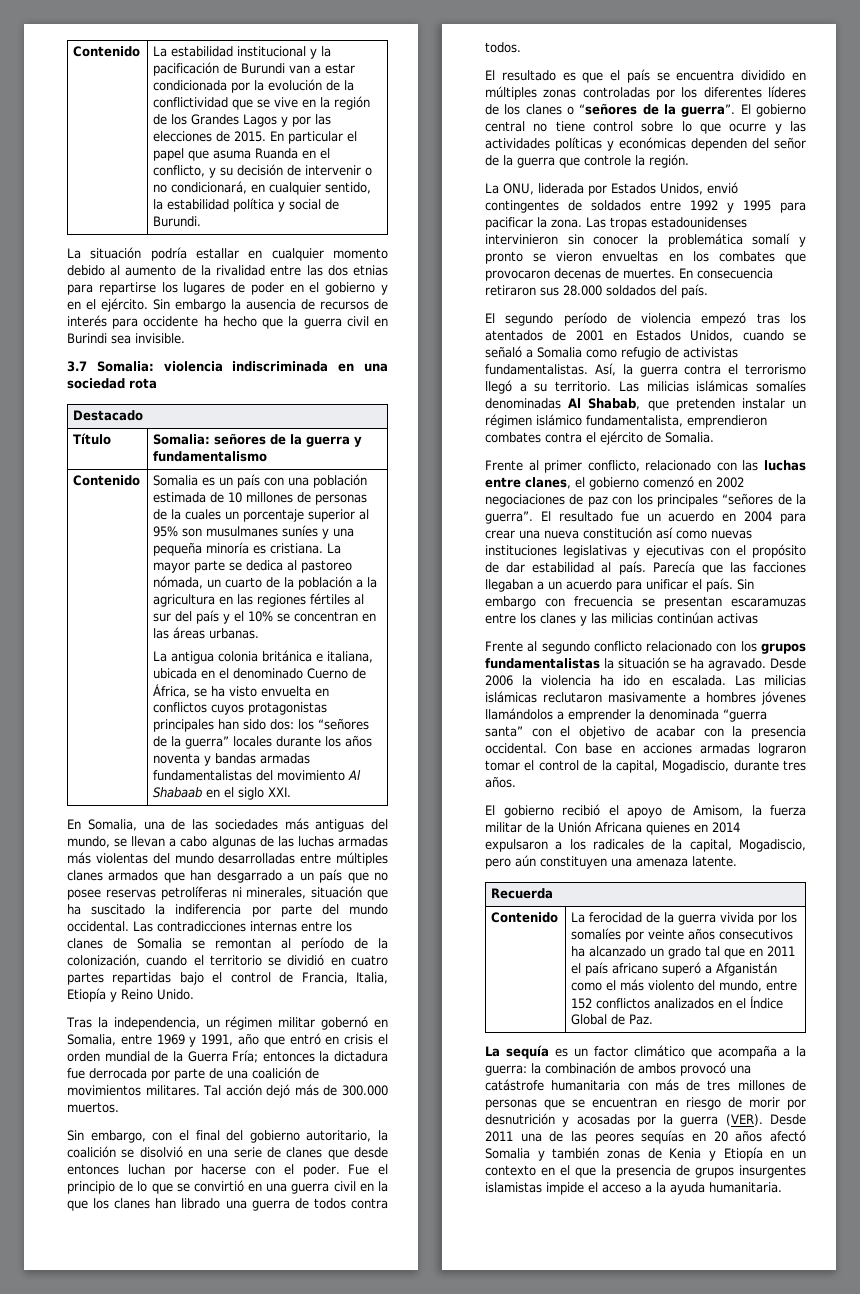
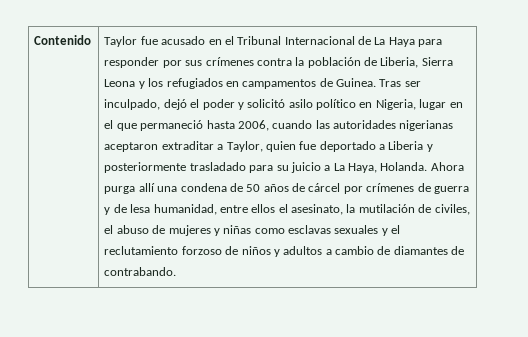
[73,46,141,57] [153,46,332,59] [153,62,356,76] [153,79,355,93] [153,96,371,110] [153,114,332,127] [153,131,358,144] [153,148,331,161] [153,164,373,178] [153,181,372,195] [153,198,340,212] [153,216,202,227] [67,247,388,261] [67,265,389,276] [67,282,388,295] [67,298,388,312] [67,315,389,329] [67,333,185,344] [67,361,388,372] [67,378,157,389] [73,410,144,421] [73,433,112,445] [153,433,363,447] [153,451,268,462] [73,475,141,486] [153,474,368,488] [153,492,368,505] [153,509,370,522] [153,525,355,539] [153,542,342,556] [153,560,353,573] [153,576,378,590] [153,593,365,607] [153,610,377,624] [153,627,260,639] [153,650,374,664] [153,668,367,679] [153,684,330,698] [153,702,328,715] [153,718,370,732] [153,735,373,749] [153,753,311,766] [153,770,362,781] [153,787,292,800] [67,818,388,832] [67,836,388,849] [67,852,388,866] [67,869,389,883] [67,886,389,900] [67,904,388,917] [67,921,352,932] [67,937,388,951] [67,954,388,967] [67,972,388,985] [67,988,194,1002] [66,1016,388,1030] [67,1033,389,1047] [67,1050,388,1063] [67,1067,319,1081] [67,1084,389,1098] [67,1102,119,1113] [67,1130,388,1143] [67,1146,388,1160] [67,1164,388,1177] [67,1180,389,1194] [67,1198,388,1211] [485,42,521,53] [485,69,806,83] [485,86,806,100] [485,103,806,117] [485,121,806,134] [485,137,806,151] [485,154,689,168] [485,182,738,196] [485,200,806,213] [485,217,747,230] [485,233,806,247] [485,251,806,264] [485,268,773,281] [485,284,708,298] [485,312,806,326] [485,330,806,342] [485,346,738,360] [485,363,806,377] [485,380,806,394] [485,398,806,411] [485,414,767,428] [485,431,714,445] [485,460,806,473] [485,476,744,490] [485,493,806,507] [485,511,806,524] [485,527,752,539] [485,544,806,558] [485,561,806,575] [485,578,754,592] [485,596,806,609] [485,612,758,626] [485,641,806,654] [485,657,806,671] [485,675,806,686] [485,691,806,705] [485,708,767,722] [485,726,806,739] [485,743,806,756] [485,760,806,773] [485,776,516,788] [485,804,806,818] [485,821,740,835] [485,839,806,852] [485,855,737,869] [491,888,554,899] [491,912,559,923] [571,912,798,925] [571,928,794,942] [571,946,796,959] [571,962,778,976] [571,979,798,992] [571,996,784,1009] [571,1014,654,1025] [485,1045,806,1059] [485,1062,751,1076] [485,1079,806,1091] [485,1097,806,1110] [485,1113,806,1127] [485,1130,806,1144] [485,1147,806,1161] [485,1165,806,1178] [485,1182,782,1195] Contenido | La estabilidad institucional y la pacificación de Burundi van a estar condicionada por la evolución de la conflictividad que se vive en la región de los Grandes Lagos y por las elecciones de 2015. En particular el papel que asuma Ruanda en el conflicto, y su decisión de intervenir o no condicionará, en cualquier sentido, la estabilidad política y social de Burundi. // La situación podría estallar en cualquier momento debido al aumento de la rivalidad entre las dos etnias para repartirse los lugares de poder en el gobierno y en el ejército. Sin embargo la ausencia de recursos de interés para occidente ha hecho que la guerra civil en Burindi sea invisible. // 3.7 Somalia: violencia indiscriminada en una sociedad rota // Destacado // Título | Somalia: señores de la guerra y fundamentalismo // Contenido | Somalia es un país con una población estimada de 10 millones de personas de la cuales un porcentaje superior al 95% son musulmanes suníes y una pequeña minoría es cristiana. La mayor parte se dedica al pastoreo nómada, un cuarto de la población a la agricultura en las regiones fértiles al sur del país y el 10% se concentran en las áreas urbanas. // La antigua colonia británica e italiana, ubicada en el denominado Cuerno de África, se ha visto envuelta en conflictos cuyos protagonistas principales han sido dos: los “señores de la guerra” locales durante los años noventa y bandas armadas fundamentalistas del movimiento Al Shabaab en el siglo XXI. // En Somalia, una de las sociedades más antiguas del mundo, se llevan a cabo algunas de las luchas armadas más violentas del mundo desarrolladas entre múltiples clanes armados que han desgarrado a un país que no posee reservas petrolíferas ni minerales, situación que ha suscitado la indiferencia por parte del mundo occidental. Las contradicciones internas entre los clanes de Somalia se remontan al período de la colonización, cuando el territorio se dividió en cuatro partes repartidas bajo el control de Francia, Italia, Etiopía y Reino Unido. // Tras la independencia, un régimen militar gobernó en Somalia, entre 1969 y 1991, año que entró en crisis el orden mundial de la Guerra Fría; entonces la dictadura fue derrocada por parte de una coalición de movimientos militares. Tal acción dejó más de 300.000 muertos. // Sin embargo, con el final del gobierno autoritario, la coalición se disolvió en una serie de clanes que desde entonces luchan por hacerse con el poder. Fue el principio de lo que se convirtió en una guerra civil en la que los clanes han librado una guerra de todos contra todos. // El resultado es que el país se encuentra dividido en múltiples zonas controladas por los diferentes líderes de los clanes o “señores de la guerra”. El gobierno central no tiene control sobre lo que ocurre y las actividades políticas y económicas dependen del señor de la guerra que controle la región. // La ONU, liderada por Estados Unidos, envió contingentes de soldados entre 1992 y 1995 para pacificar la zona. Las tropas estadounidenses intervinieron sin conocer la problemática somalí y pronto se vieron envueltas en los combates que provocaron decenas de muertes. En consecuencia retiraron sus 28.000 soldados del país. // El segundo período de violencia empezó tras los atentados de 2001 en Estados Unidos, cuando se señaló a Somalia como refugio de activistas fundamentalistas. Así, la guerra contra el terrorismo llegó a su territorio. Las milicias islámicas somalíes denominadas Al Shabab, que pretenden instalar un régimen islámico fundamentalista, emprendieron combates contra el ejército de Somalia. // Frente al primer conflicto, relacionado con las luchas entre clanes, el gobierno comenzó en 2002 negociaciones de paz con los principales “señores de la guerra”. El resultado fue un acuerdo en 2004 para crear una nueva constitución así como nuevas instituciones legislativas y ejecutivas con el propósito de dar estabilidad al país. Parecía que las facciones llegaban a un acuerdo para unificar el país. Sin embargo con frecuencia se presentan escaramuzas entre los clanes y las milicias continúan activas // Frente al segundo conflicto relacionado con los grupos fundamentalistas la situación se ha agravado. Desde 2006 la violencia ha ido en escalada. Las milicias islámicas reclutaron masivamente a hombres jóvenes llamándolos a emprender la denominada “guerra santa” con el objetivo de acabar con la presencia occidental. Con base en acciones armadas lograron tomar el control de la capital, Mogadiscio, durante tres años. // El gobierno recibió el apoyo de Amisom, la fuerza militar de la Unión Africana quienes en 2014 expulsaron a los radicales de la capital, Mogadiscio, pero aún constituyen una amenaza latente. // Recuerda // Contenido | La ferocidad de la guerra vivida por los somalíes por veinte años consecutivos ha alcanzado un grado tal que en 2011 el país africano superó a Afganistán como el más violento del mundo, entre 152 conflictos analizados en el Índice Global de Paz. // La sequía es un factor climático que acompaña a la guerra: la combinación de ambos provocó una catástrofe humanitaria con más de tres millones de personas que se encuentran en riesgo de morir por desnutrición y acosadas por la guerra (VER). Desde 2011 una de las peores sequías en 20 años afectó Somalia y también zonas de Kenia y Etiopía en un contexto en el que la presencia de grupos insurgentes islamistas impide el acceso a la ayuda humanitaria. -> [34,35,92,45] [104,36,443,47] [104,57,453,68] [104,78,421,89] [104,99,463,110] [104,120,454,131] [104,141,433,152] [104,162,464,173] [104,183,469,194] [104,204,470,215] [104,225,401,236] [104,246,465,257] [104,267,177,276] Contenido | Taylor fue acusado en el Tribunal Internacional de La Haya para responder por sus crímenes contra la población de Liberia, Sierra Leona y los refugiados en campamentos de Guinea. Tras ser inculpado, dejó el poder y solicitó asilo político en Nigeria, lugar en el que permaneció hasta 2006, cuando las autoridades nigerianas aceptaron extraditar a Taylor, quien fue deportado a Liberia y posteriormente trasladado para su juicio a La Haya, Holanda. Ahora purga allí una condena de 50 años de cárcel por crímenes de guerra y de lesa humanidad, entre ellos el asesinato, la mutilación de civiles, el abuso de mujeres y niñas como esclavas sexuales y el reclutamiento forzoso de niños y adultos a cambio de diamantes de contrabando.

